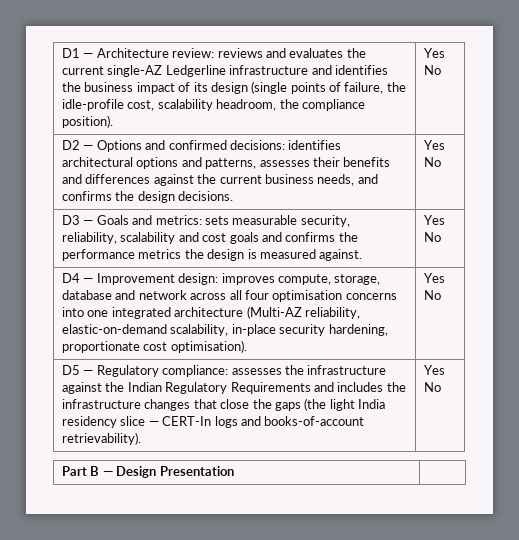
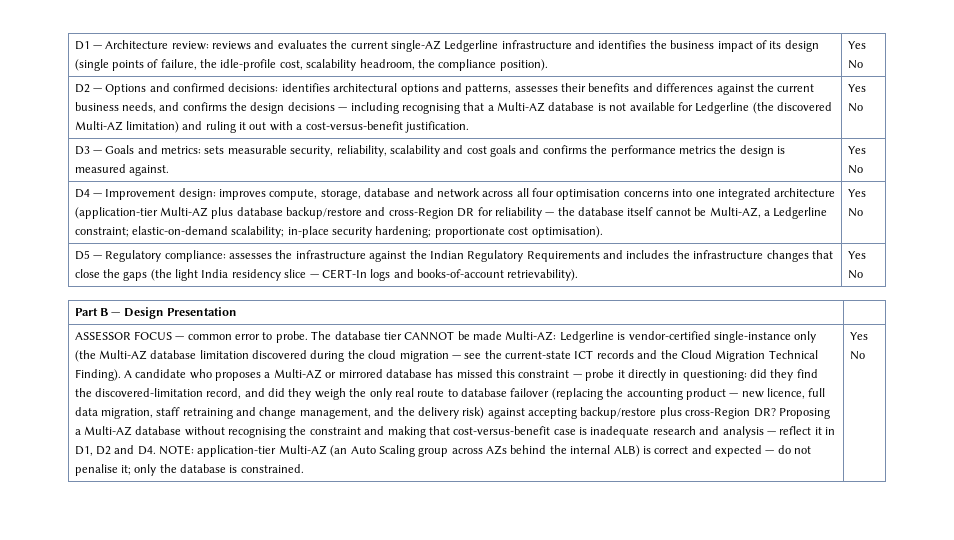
[178,191,234,201] decisions. -> [287,102,833,114] [74,121,469,133] decisions — including recognising that a Multi-AZ database is not available for Ledgerline (the discovered Multi-AZ limitation) and ruling it out with a cost-versus-benefit justification.
[246,306,360,319] [62,324,229,336] (Multi-AZ reliability, elastic-on-demand scalability, -> [74,207,828,219] [74,226,285,238] (application-tier Multi-AZ plus database backup/restore and cross-Region DR for reliability — the database itself cannot be Multi-AZ, a Ledgerline constraint; elastic-on-demand scalability;
[328,324,388,336] hardening, -> [375,226,432,238] hardening;
(234, 471) none -> [74,331,817,343] [74,350,818,362] [74,369,818,381] [74,388,826,400] [74,407,830,419] [74,426,836,438] [74,445,812,457] [74,464,304,476] [849,332,868,340] [849,351,865,360] // ASSESSOR FOCUS — common error to probe. The database tier CANNOT be made Multi-AZ: Ledgerline is vendor-certified single-instance only (the Multi-AZ database limitation discovered during the cloud migration — see the current-state ICT records and the Cloud Migration Technical Finding). A candidate who proposes a Multi-AZ or mirrored database has missed this constraint — probe it directly in questioning: did they find the discovered-limitation record, and did they weigh the only real route to database failover (replacing the accounting product — new licence, full data migration, staff retraining and change management, and the delivery risk) against accepting backup/restore plus cross-Region DR? Proposing a Multi-AZ database without recognising the constraint and making that cost-versus-benefit case is inadequate research and analysis — reflect it in D1, D2 and D4. NOTE: application-tier Multi-AZ (an Auto Scaling group across AZs behind the internal ALB) is correct and expected — do not penalise it; only the database is constrained. | Yes No

